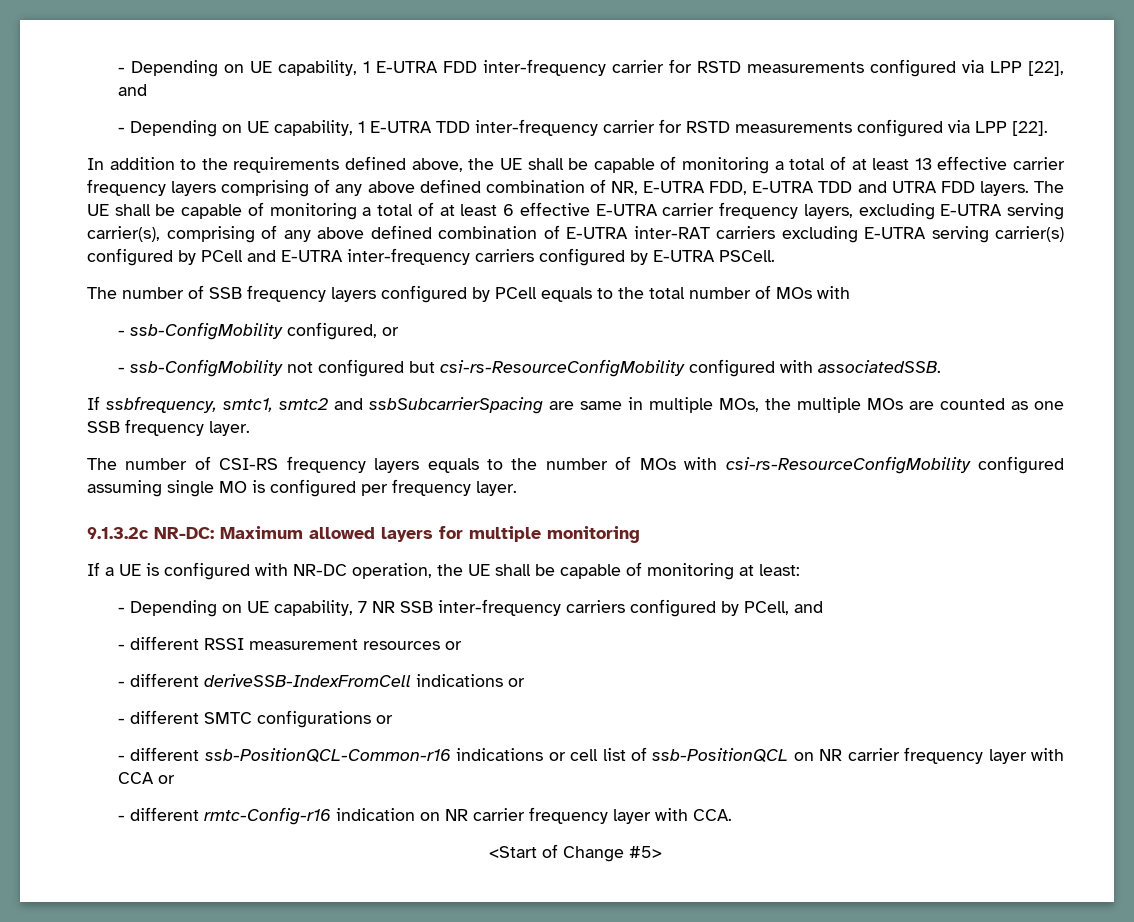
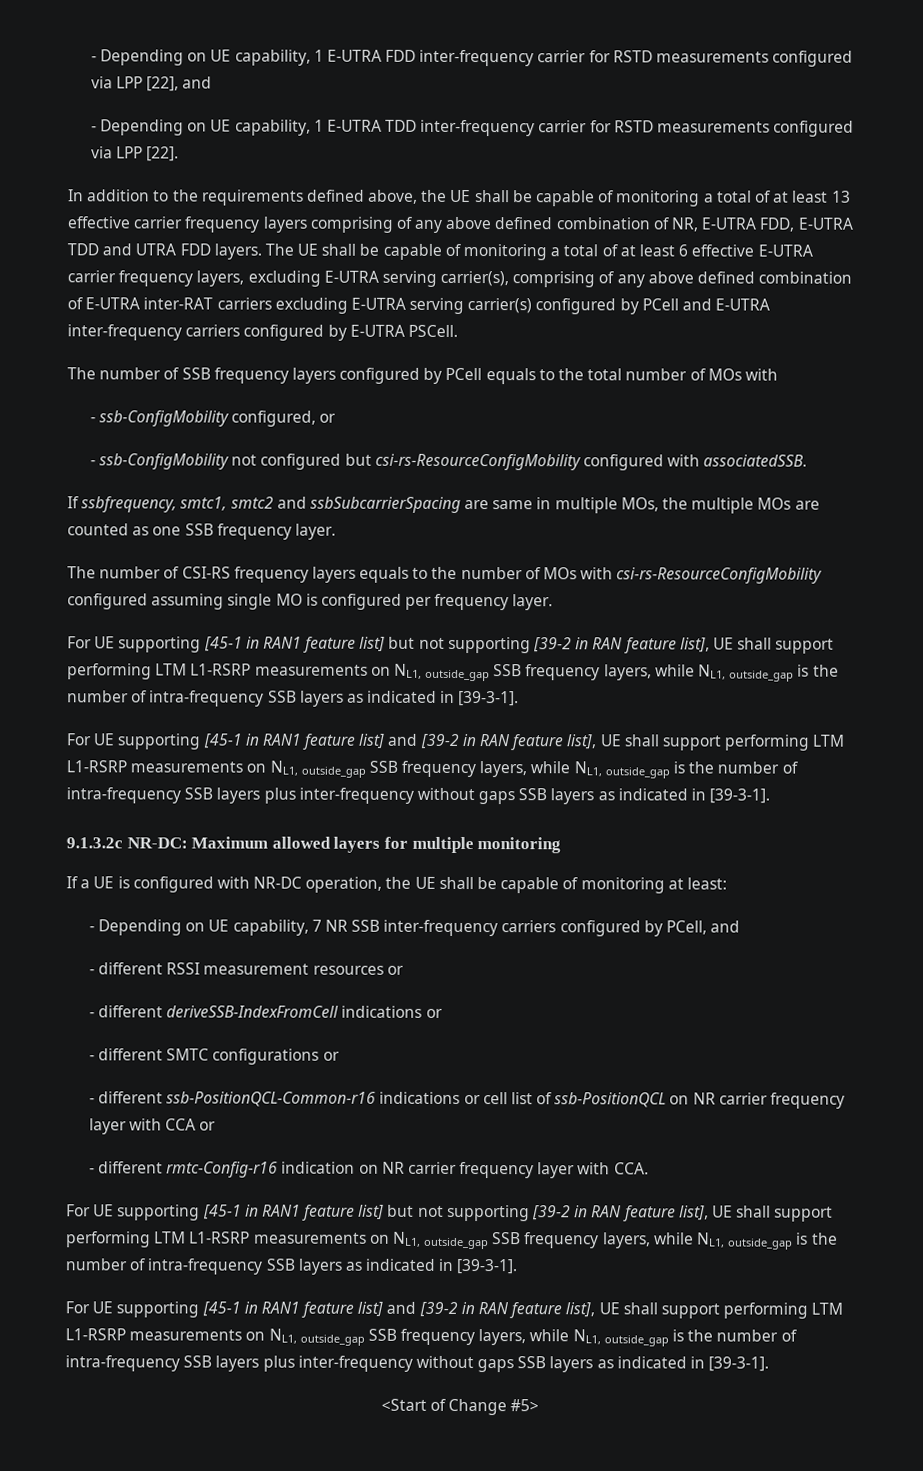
(517, 488) none -> [67,636,835,654] [67,663,839,682] [67,690,520,707] [66,733,846,751] [66,760,798,779] [66,787,771,805] // For UE supporting [45-1 in RAN1 feature list] but not supporting [39-2 in RAN feature list], UE shall support performing LTM L1-RSRP measurements on NL1, outside_gap SSB frequency layers, while NL1, outside_gap is the number of intra-frequency SSB layers as indicated in [39-3-1]. // For UE supporting [45-1 in RAN1 feature list] and [39-2 in RAN feature list], UE shall support performing LTM L1-RSRP measurements on NL1, outside_gap SSB frequency layers, while NL1, outside_gap is the number of intra-frequency SSB layers plus inter-frequency without gaps SSB layers as indicated in [39-3-1].
(733, 815) none -> [66,1204,834,1222] [66,1231,838,1250] [65,1258,518,1275] [65,1301,844,1319] [65,1328,797,1347] [65,1355,770,1373] // For UE supporting [45-1 in RAN1 feature list] but not supporting [39-2 in RAN feature list], UE shall support performing LTM L1-RSRP measurements on NL1, outside_gap SSB frequency layers, while NL1, outside_gap is the number of intra-frequency SSB layers as indicated in [39-3-1]. // For UE supporting [45-1 in RAN1 feature list] and [39-2 in RAN feature list], UE shall support performing LTM L1-RSRP measurements on NL1, outside_gap SSB frequency layers, while NL1, outside_gap is the number of intra-frequency SSB layers plus inter-frequency without gaps SSB layers as indicated in [39-3-1].

